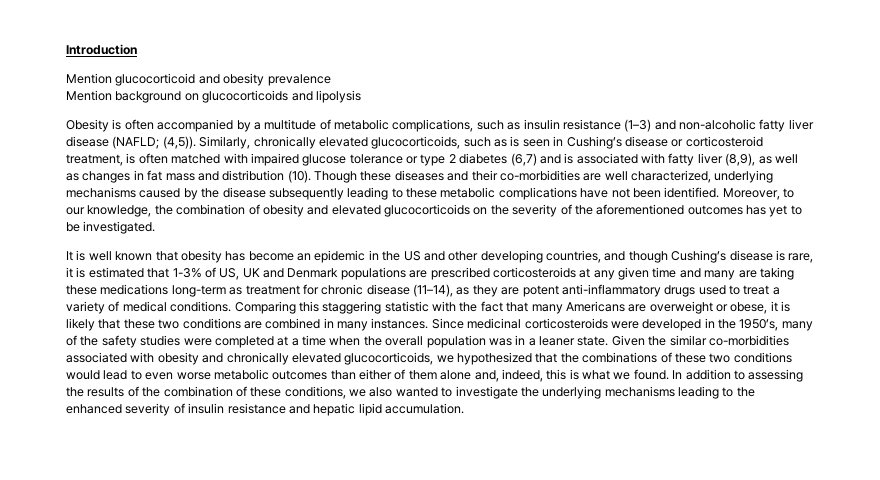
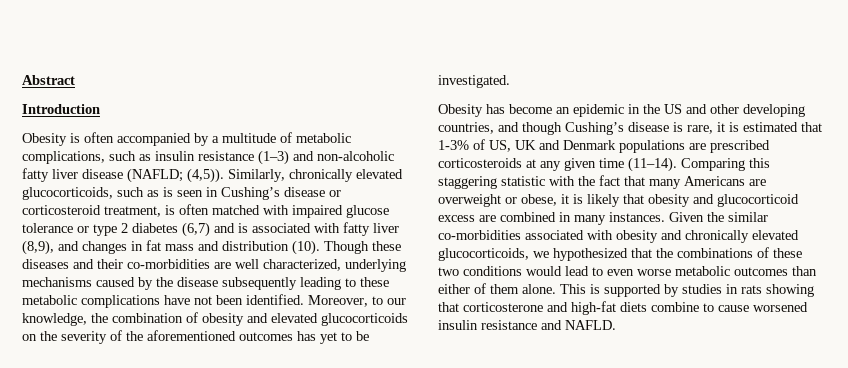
(66, 49) none -> [22,75,75,85] Abstract //
[66,73,331,86] [66,90,361,103] // Mention glucocorticoid and obesity prevalence // Mention background on glucocorticoids and lipolysis -> (100, 109) none
[758,154,798,164] [66,173,79,181] as well as -> [58,241,79,251] and
[66,250,222,263] It is well known that obesity -> [438,104,483,117] Obesity
[679,267,794,280] [66,284,780,297] [66,301,232,314] and many are taking these medications long-term as treatment for chronic disease (11–14), as they are potent anti-inflammatory drugs used to treat a variety of medical conditions. -> [628,157,677,172] (11–14).
[123,318,241,329] these two conditions -> [648,194,799,207] [438,215,475,222] obesity and glucocorticoid excess
[431,318,813,331] [66,335,609,348] Since medicinal corticosteroids were developed in the 1950’s, many of the safety studies were completed at a time when the overall population was in a leaner state. -> (665, 217) none
[440,369,804,382] [66,386,755,399] [66,403,464,416] alone and, indeed, this is what we found. In addition to assessing the results of the combination of these conditions, we also wanted to investigate the underlying mechanisms leading to the enhanced severity of insulin resistance and hepatic lipid accumulation. -> [522,284,814,297] [438,301,808,315] [438,320,616,330] alone. This is supported by studies in rats showing that corticosterone and high-fat diets combine to cause worsened insulin resistance and NAFLD.

